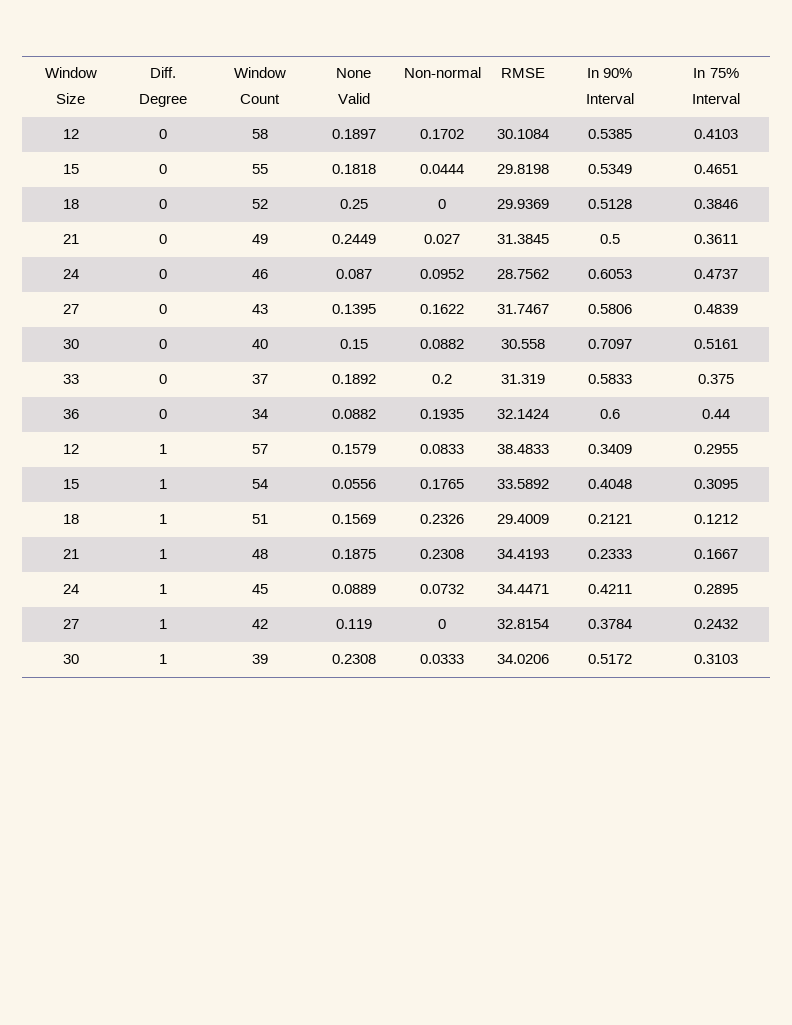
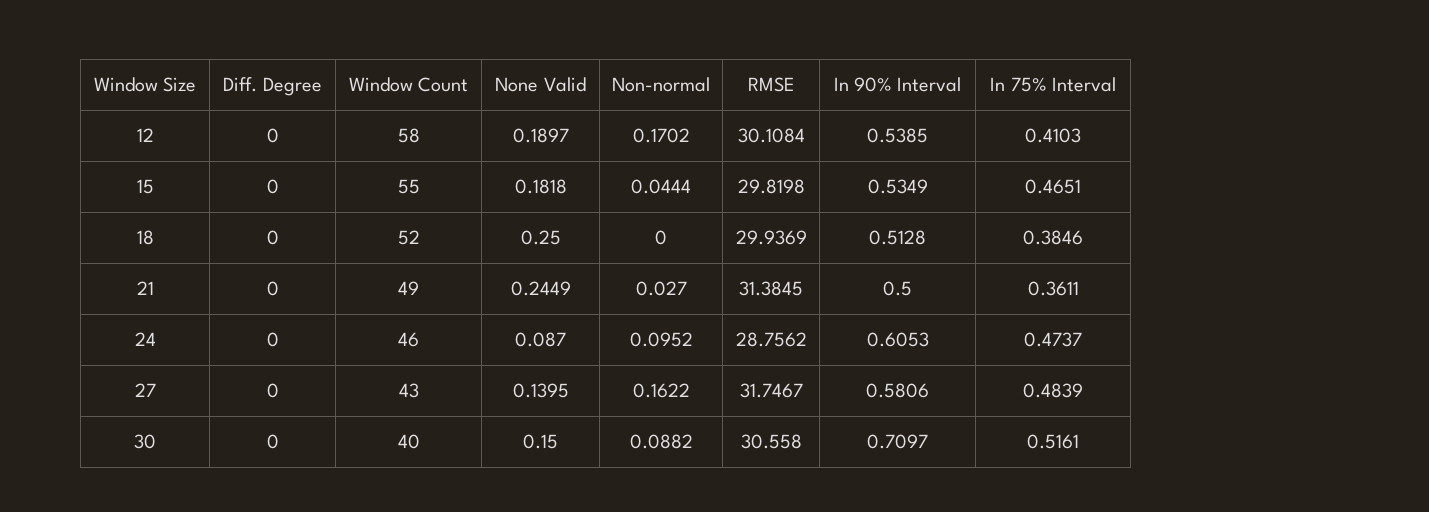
[62,374,79,384] [159,374,167,384] [251,374,268,384] [331,374,376,384] [432,374,452,384] [500,374,545,384] [587,374,632,384] [698,374,734,384] [62,409,79,419] [159,409,167,419] [251,409,268,419] [331,409,376,419] [420,409,464,419] [496,409,549,419] [599,409,620,419] [702,409,730,419] [62,444,79,454] [159,444,167,454] [251,444,268,454] [331,444,376,454] [420,444,464,454] [496,444,549,454] [587,444,632,454] [694,444,738,454] [62,479,79,489] [159,479,167,489] [251,479,268,489] [331,479,376,489] [420,479,464,489] [496,479,549,489] [587,479,632,489] [694,479,738,489] [62,514,79,524] [159,514,167,524] [251,514,268,524] [331,514,376,524] [420,514,464,524] [496,514,549,524] [587,514,632,524] [694,514,738,524] [62,549,79,559] [159,549,167,559] [251,549,268,559] [331,549,376,559] [420,549,464,559] [496,549,549,559] [587,549,632,559] [694,549,738,559] [62,584,79,594] [159,584,167,594] [251,584,268,594] [331,584,376,594] [420,584,464,594] [496,584,549,594] [587,584,632,594] [694,584,738,594] [62,619,79,629] [159,619,167,629] [251,619,268,629] [335,619,372,629] [438,619,446,629] [496,619,549,629] [587,619,632,629] [694,619,738,629] [62,654,79,664] [159,654,167,664] [251,654,268,664] [331,654,376,664] [420,654,464,664] [496,654,549,664] [587,654,632,664] [694,654,738,664] // 33 | 0 | 37 | 0.1892 | 0.2 | 31.319 | 0.5833 | 0.375 // 36 | 0 | 34 | 0.0882 | 0.1935 | 32.1424 | 0.6 | 0.44 // 12 | 1 | 57 | 0.1579 | 0.0833 | 38.4833 | 0.3409 | 0.2955 // 15 | 1 | 54 | 0.0556 | 0.1765 | 33.5892 | 0.4048 | 0.3095 // 18 | 1 | 51 | 0.1569 | 0.2326 | 29.4009 | 0.2121 | 0.1212 // 21 | 1 | 48 | 0.1875 | 0.2308 | 34.4193 | 0.2333 | 0.1667 // 24 | 1 | 45 | 0.0889 | 0.0732 | 34.4471 | 0.4211 | 0.2895 // 27 | 1 | 42 | 0.119 | 0 | 32.8154 | 0.3784 | 0.2432 // 30 | 1 | 39 | 0.2308 | 0.0333 | 34.0206 | 0.5172 | 0.3103 -> (1079, 441) none

